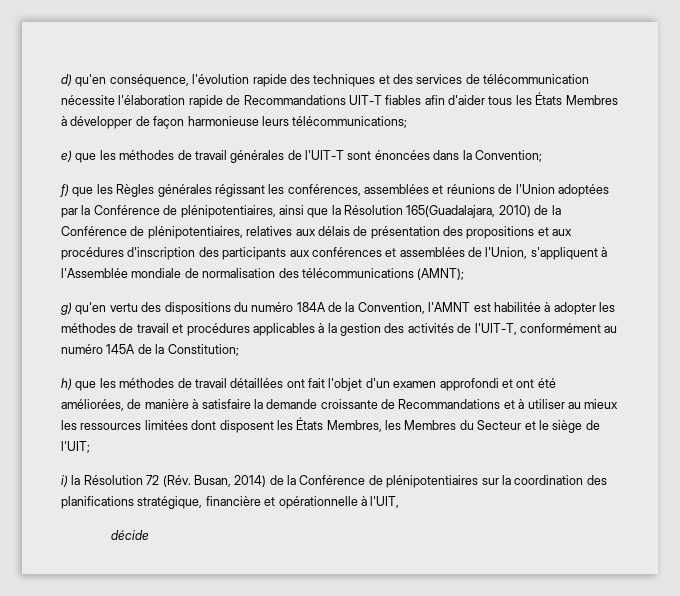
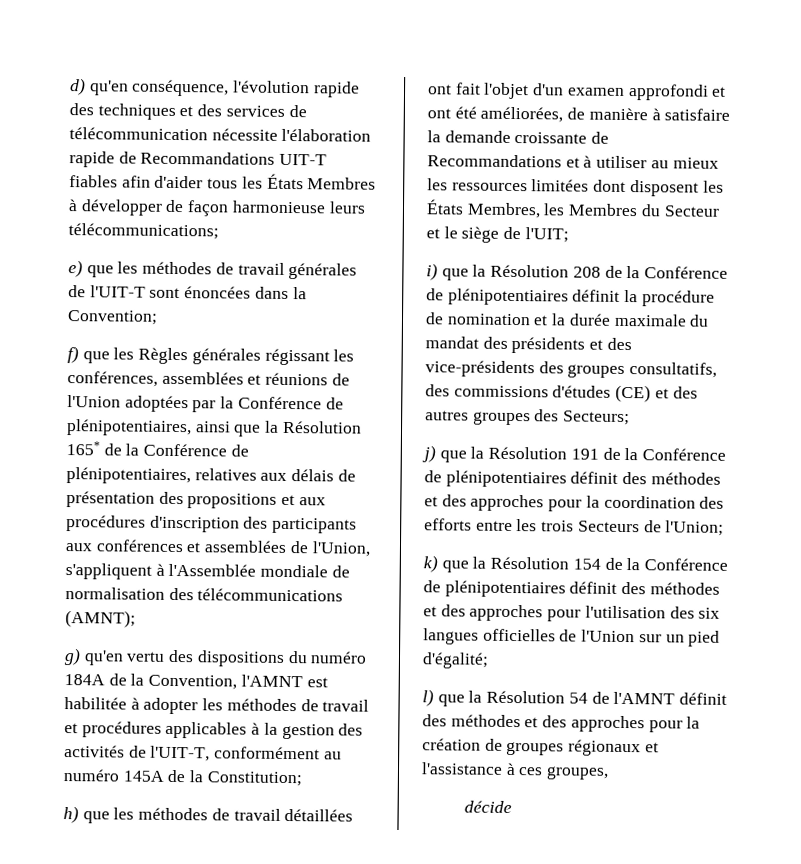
[406,205,531,218] 165(Guadalajara, 2010) -> [66,441,100,456] 165*
[71,475,607,488] [61,496,400,509] la Résolution 72 (Rév. Busan, 2014) de la Conférence de plénipotentiaires sur la coordination des planifications stratégique, financière et opérationnelle à l'UIT, -> [441,264,729,281] [426,288,715,307] [425,312,710,327] [425,336,632,354] [425,360,718,379] [425,384,698,403] [425,409,631,426] [422,445,727,463] [424,470,721,488] [424,494,725,512] [424,518,725,536] [423,555,729,573] [423,580,720,598] [423,604,721,622] [423,628,721,647] [422,652,489,669] [422,689,728,707] [422,714,701,733] [422,738,659,757] [421,762,610,780] que la Résolution 208 de la Conférence de plénipotentiaires définit la procédure de nomination et la durée maximale du mandat des présidents et des vice-présidents des groupes consultatifs, des commissions d'études (CE) et des autres groupes des Secteurs; // j) que la Résolution 191 de la Conférence de plénipotentiaires définit des méthodes et des approches pour la coordination des efforts entre les trois Secteurs de l'Union; // k) que la Résolution 154 de la Conférence de plénipotentiaires définit des méthodes et des approches pour l'utilisation des six langues officielles de l'Union sur un pied d'égalité; // l) que la Résolution 54 de l'AMNT définit des méthodes et des approches pour la création de groupes régionaux et l'assistance à ces groupes,

